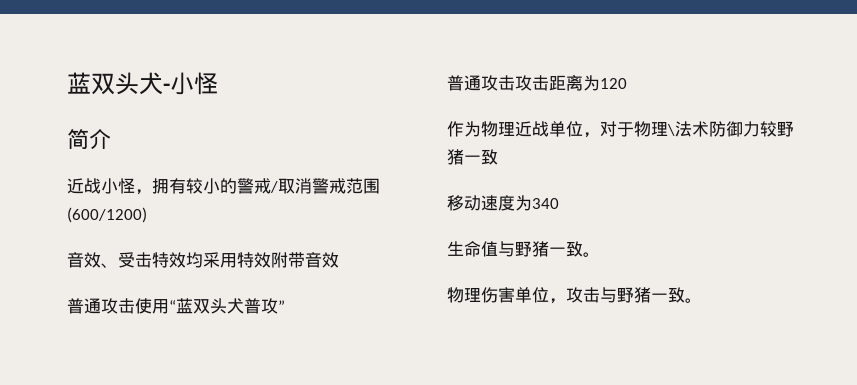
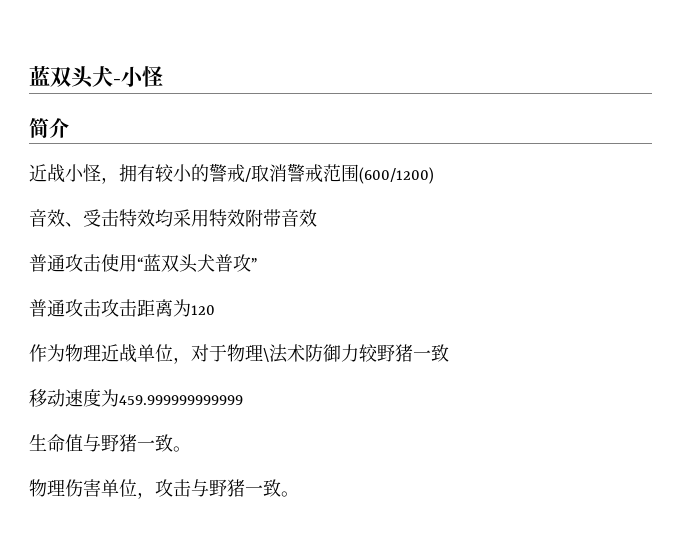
[532,198,559,209] 340 -> [119,395,243,405] 459.999999999999

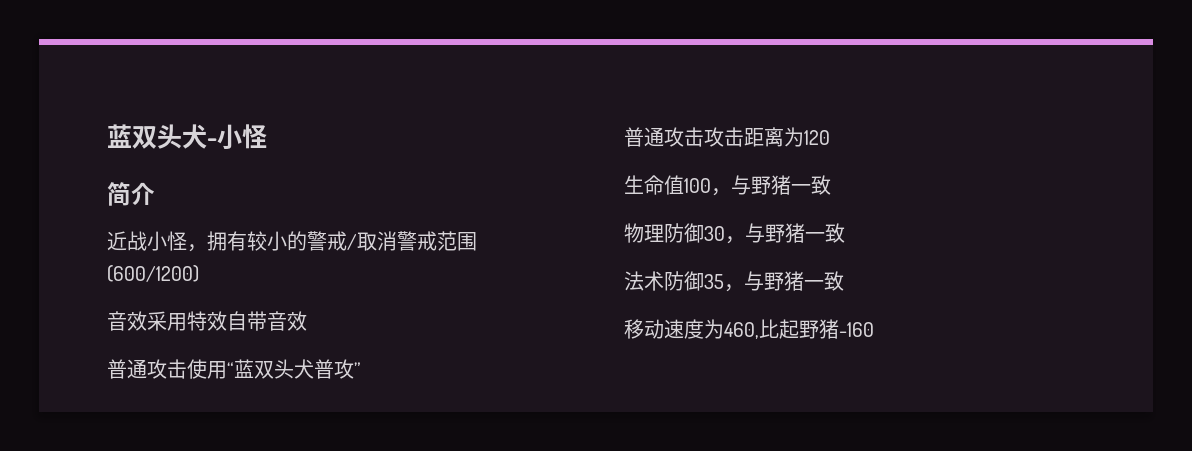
[65,209,173,227] 、受击特效均 -> (147, 321) none
[245,209,263,227] 附 -> [227,311,247,331] 自
[29,344,378,364] 作为物理近战单位，对于物理\法术防御力较 -> [624,175,831,196] [624,223,845,244] [624,271,764,292] 生命值100，与野猪一致 // 物理防御30，与野猪一致 // 法术防御35，与
[119,395,243,405] [29,434,191,452] [29,479,299,499] 459.999999999999 // 生命值与野猪一致。 // 物理伤害单位，攻击与野猪一致。 -> [724,319,874,339] 460,比起野猪-160

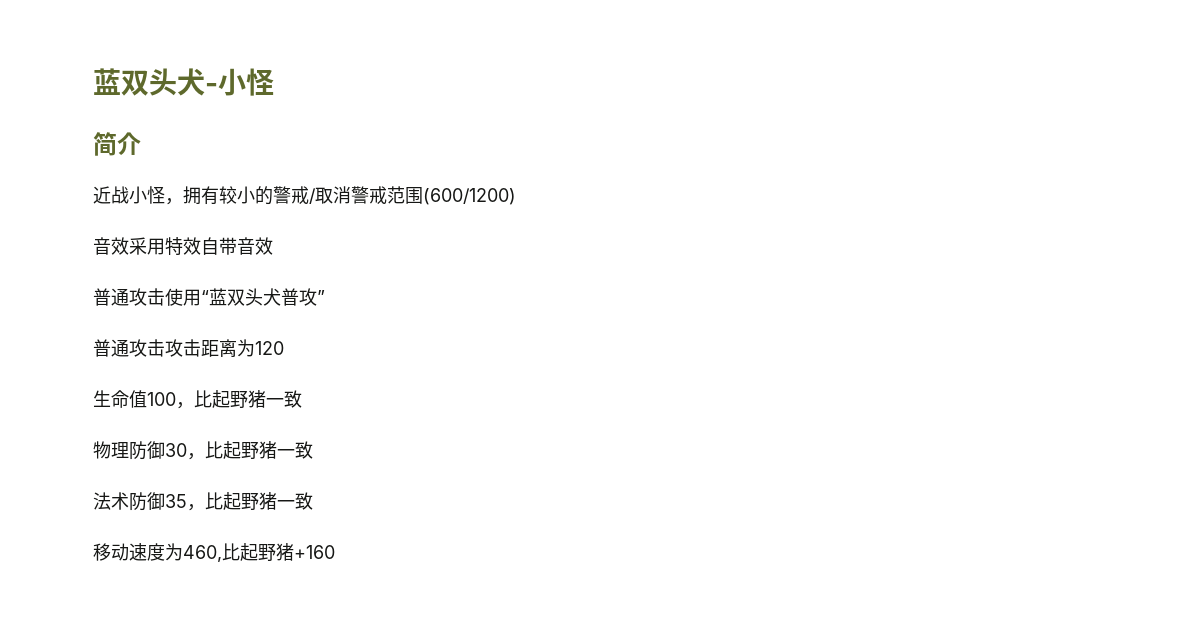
[731,175,751,195] 与 -> [194,390,230,408] 比起
[745,223,765,243] 与 -> [205,441,241,459] 比起
[744,271,764,291] 与 -> [205,492,241,510] 比起
[839,322,874,337] -160 -> [294,545,335,559] +160

